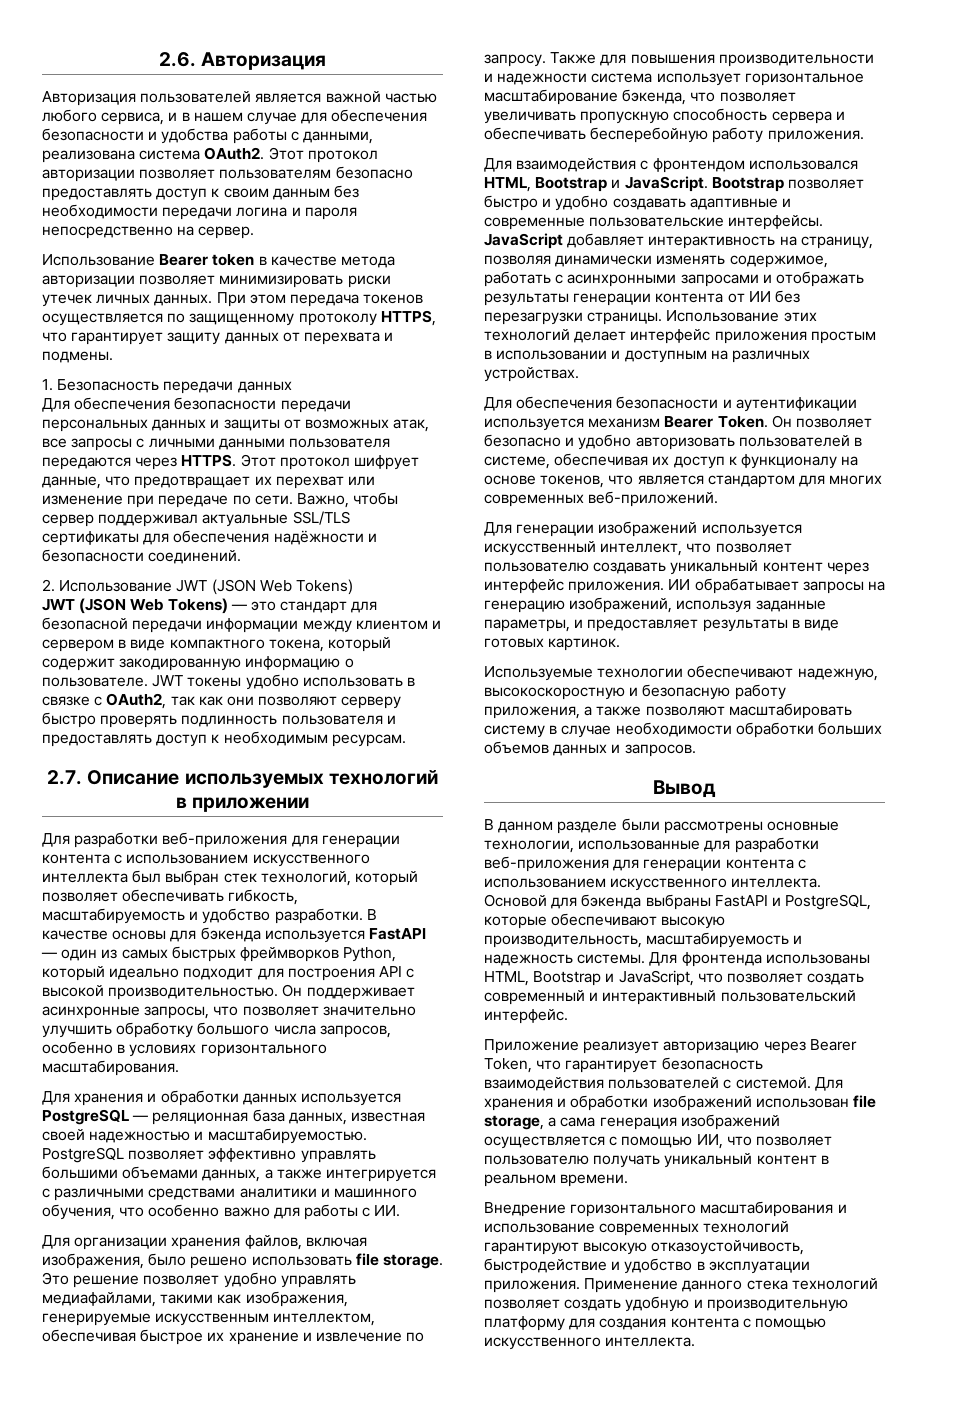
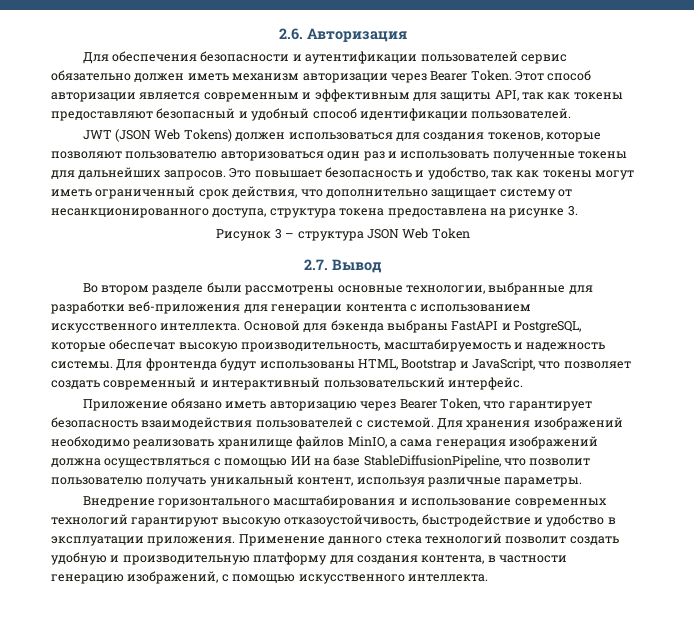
[42,91,437,106] [42,109,428,125] [42,128,373,144] [42,147,378,163] [42,166,413,182] [42,185,359,201] [42,204,357,220] [42,226,255,239] [42,254,395,268] [42,275,391,288] [42,292,424,307] [42,310,436,326] [42,332,394,345] [42,351,113,363] [42,379,292,394] [42,397,351,413] [42,419,430,432] [42,438,390,451] [42,454,419,470] [42,476,375,489] [42,492,399,508] [42,511,350,527] [42,530,377,546] [42,549,242,564] [42,579,353,595] [42,598,378,614] [42,617,441,633] [42,637,391,652] [42,656,354,671] [42,674,415,690] [42,693,402,709] [42,712,396,728] [42,731,406,747] [47,770,438,788] [175,797,310,812] [42,832,400,848] [42,854,370,867] [42,870,418,886] [42,889,299,905] [42,908,377,924] [42,927,426,943] [41,946,397,962] [42,966,415,981] [42,984,415,1000] [42,1006,416,1019] [42,1022,391,1038] [42,1041,327,1057] [42,1060,179,1076] [42,1090,401,1106] [42,1109,425,1125] [42,1128,367,1144] [42,1147,376,1163] [42,1166,436,1182] [42,1188,417,1201] [42,1204,401,1220] [42,1235,367,1250] [42,1253,443,1269] [42,1272,356,1288] [42,1291,348,1307] [42,1313,376,1326] [42,1329,425,1345] [484,52,874,67] [484,73,864,86] [484,89,796,105] [484,108,845,124] [484,127,864,143] [484,158,858,173] [484,176,864,192] [484,195,791,211] [484,215,824,230] [484,233,873,249] [484,255,828,268] [484,271,864,287] [484,290,800,306] [484,310,817,325] [484,329,876,344] [484,350,810,363] [484,367,579,382] // Авторизация пользователей является важной частью любого сервиса, и в нашем случае для обеспечения безопасности и удобства работы с данными, реализована система OAuth2. Этот протокол авторизации позволяет пользователям безопасно предоставлять доступ к своим данным без необходимости передачи логина и пароля непосредственно на сервер. // Использование Bearer token в качестве метода авторизации позволяет минимизировать риски утечек личных данных. При этом передача токенов осуществляется по защищенному протоколу HTTPS, что гарантирует защиту данных от перехвата и подмены. // 1. Безопасность передачи данных // Для обеспечения безопасности передачи персональных данных и защиты от возможных атак, все запросы с личными данными пользователя передаются через HTTPS. Этот протокол шифрует данные, что предотвращает их перехват или изменение при передаче по сети. Важно, чтобы сервер поддерживал актуальные SSL/TLS сертификаты для обеспечения надёжности и безопасности соединений. // 2. Использование JWT (JSON Web Tokens) // JWT (JSON Web Tokens) — это стандарт для безопасной передачи информации между клиентом и сервером в виде компактного токена, который содержит закодированную информацию о пользователе. JWT токены удобно использовать в связке с OAuth2, так как они позволяют серверу быстро проверять подлинность пользователя и предоставлять доступ к необходимым ресурсам. // 2.7. Описание используемых технологий в приложении // Для разработки веб-приложения для генерации контента с использованием искусственного интеллекта был выбран стек технологий, который позволяет обеспечивать гибкость, масштабируемость и удобство разработки. В качестве основы для бэкенда используется FastAPI — один из самых быстрых фреймворков Python, который идеально подходит для построения API с высокой производительностью. Он поддерживает асинхронные запросы, что позволяет значительно улучшить обработку большого числа запросов, особенно в условиях горизонтального масштабирования. // Для хранения и обработки данных используется PostgreSQL — реляционная база данных, известная своей надежностью и масштабируемостью. PostgreSQL позволяет эффективно управлять большими объемами данных, а также интегрируется с различными средствами аналитики и машинного обучения, что особенно важно для работы с ИИ. // Для организации хранения файлов, включая изображения, было решено использовать file storage. Это решение позволяет удобно управлять медиафайлами, такими как изображения, генерируемые искусственным интеллектом, обеспечивая быстрое их хранение и извлечение по запросу. Также для повышения производительности и надежности система использует горизонтальное масштабирование бэкенда, что позволяет увеличивать пропускную способность сервера и обеспечивать бесперебойную работу приложения. // Для взаимодействия с фронтендом использовался HTML, Bootstrap и JavaScript. Bootstrap позволяет быстро и удобно создавать адаптивные и современные пользовательские интерфейсы. JavaScript добавляет интерактивность на страницу, позволяя динамически изменять содержимое, работать с асинхронными запросами и отображать результаты генерации контента от ИИ без перезагрузки страницы. Использование этих технологий делает интерфейс приложения простым в использовании и доступным на различных устройствах. -> (407, 35) none
[484,415,872,431] [484,434,862,450] [484,453,859,469] [484,475,883,488] [484,491,719,507] [484,521,802,537] [484,541,792,556] [484,560,869,575] [484,578,885,594] [484,597,826,613] [484,619,839,632] [484,638,621,651] [484,665,878,681] [484,684,786,700] [484,703,852,719] [484,722,882,738] [484,741,696,757] используется механизм Bearer Token. Он позволяет безопасно и удобно авторизовать пользователей в системе, обеспечивая их доступ к функционалу на основе токенов, что является стандартом для многих современных веб-приложений. // Для генерации изображений используется искусственный интеллект, что позволяет пользователю создавать уникальный контент через интерфейс приложения. ИИ обрабатывает запросы на генерацию изображений, используя заданные параметры, и предоставляет результаты в виде готовых картинок. // Используемые технологии обеспечивают надежную, высокоскоростную и безопасную работу приложения, а также позволяют масштабировать систему в случае необходимости обработки больших объемов данных и запросов. // -> [420,51,567,64] [51,70,592,83] [51,89,623,102] [51,108,572,121] [82,129,602,142] [51,151,627,161] [51,167,635,180] [51,186,572,199] [51,206,578,218] [216,228,470,241] [304,259,328,270] пользователей сервис обязательно должен иметь механизм авторизации через Bearer Token. Этот способ авторизации является современным и эффективным для защиты API, так как токены предоставляют безопасный и удобный способ идентификации пользователей. // JWT (JSON Web Tokens) должен использоваться для создания токенов, которые позволяют пользователю авторизоваться один раз и использовать полученные токены для дальнейших запросов. Это повышает безопасность и удобство, так как токены могут иметь ограниченный срок действия, что дополнительно защищает систему от несанкционированного доступа, структура токена предоставлена на рисунке 3. // Рисунок 3 – структура JSON Web Token // 2.7.
[484,819,554,833] В данном -> [82,283,150,295] Во втором
[578,840,701,850] использованные -> [488,282,566,295] выбранные
[551,913,658,926] обеспечивают -> [109,339,176,350] обеспечат
(762, 959) none -> [220,358,257,371] будут
[583,1041,660,1054] реализует -> [171,398,267,409] обязано иметь
[557,1095,876,1111] [484,1114,780,1130] [484,1134,832,1149] [484,1153,829,1168] [484,1174,629,1187] и обработки изображений использован file storage, а сама генерация изображений осуществляется с помощью ИИ, что позволяет пользователю получать уникальный контент в реальном времени. -> [533,417,623,430] [51,436,598,449] [51,455,591,468] [51,474,583,487] изображений необходимо реализовать хранилище файлов MinIO, а сама генерация изображений должна осуществляться с помощью ИИ на базе StableDiffusionPipeline, что позволит пользователю получать уникальный контент, используя различные параметры.
[484,1299,560,1309] позволяет -> [505,536,567,544] позволит
[670,1318,739,1328] контента -> [421,555,567,564] [51,571,219,584] контента, в частности генерацию изображений,

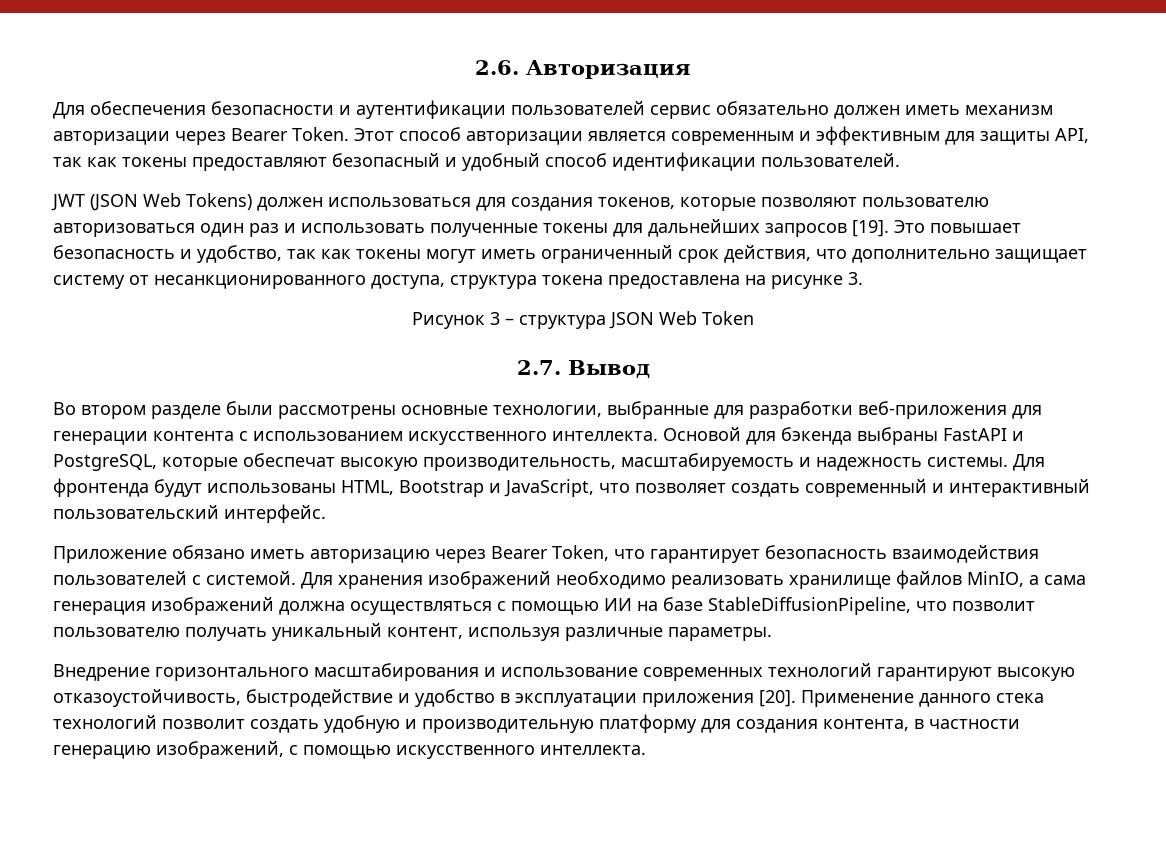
[163,170,226,180] запросов. -> [765,220,889,237] запросов [19].
[147,536,236,546] приложения. -> [642,690,796,707] приложения [20].

